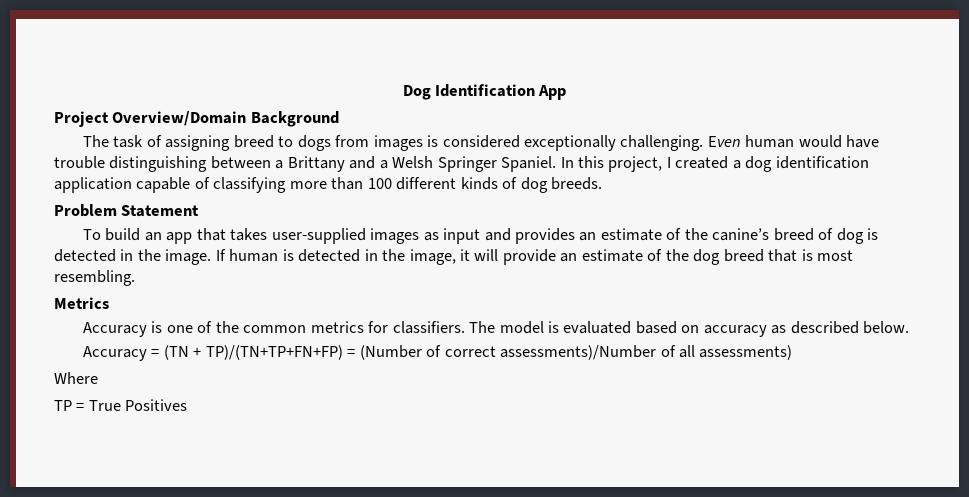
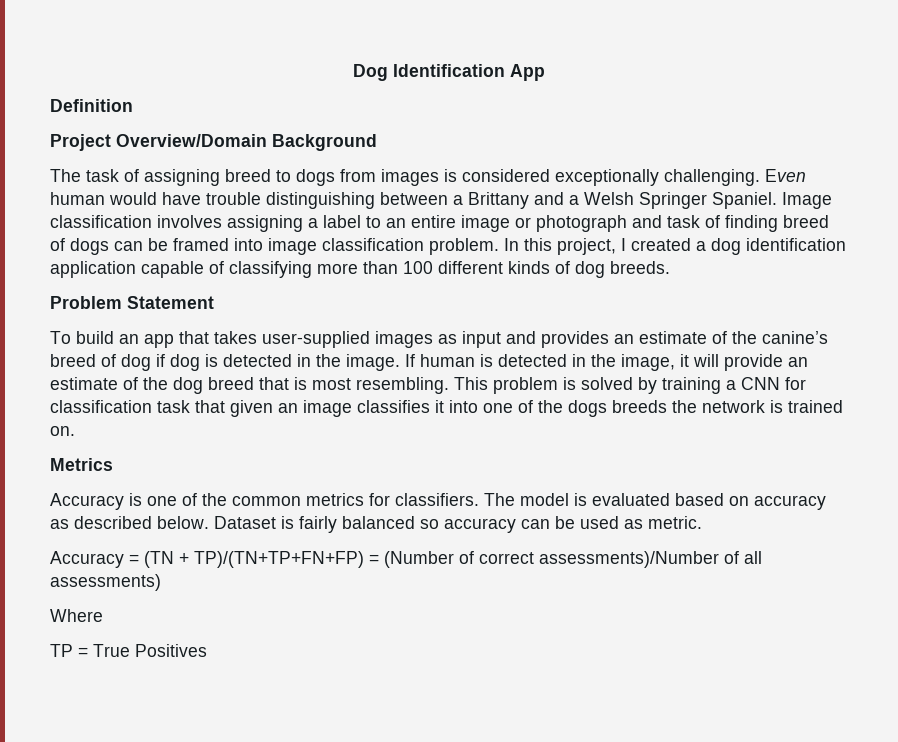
(567, 92) none -> [50,99,133,112] // Definition
(557, 164) none -> [782,192,832,209] [50,215,829,232] [50,238,499,255] Image classification involves assigning a label to an entire image or photograph and task of finding breed of dogs can be framed into image classification problem.
(864, 236) none -> [156,354,200,371] if dog
(135, 278) none -> [454,377,806,394] [50,400,843,417] [50,426,75,436] This problem is solved by training a CNN for classification task that given an image classifies it into one of the dogs breeds the network is trained on.
(910, 327) none -> [214,516,702,533] Dataset is fairly balanced so accuracy can be used as metric.

